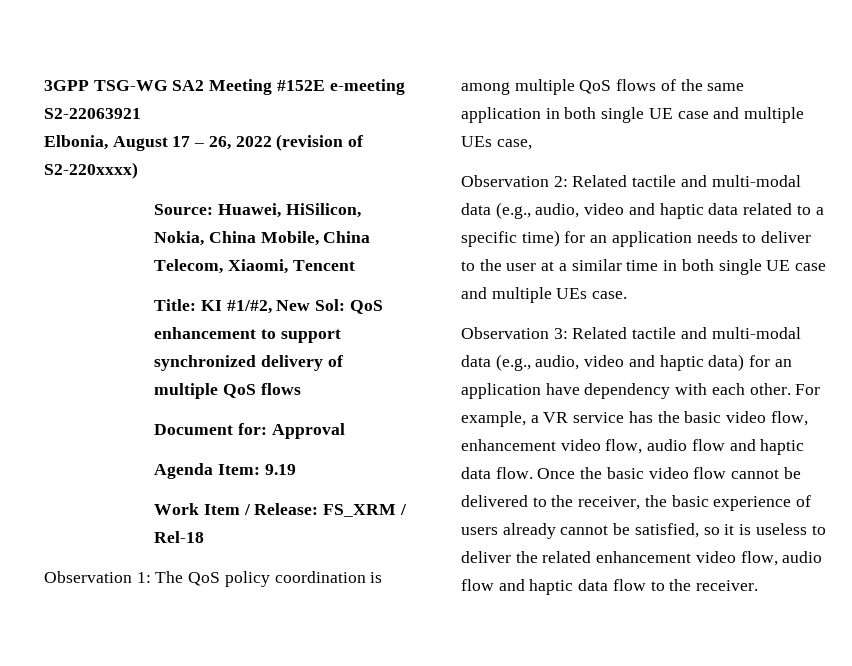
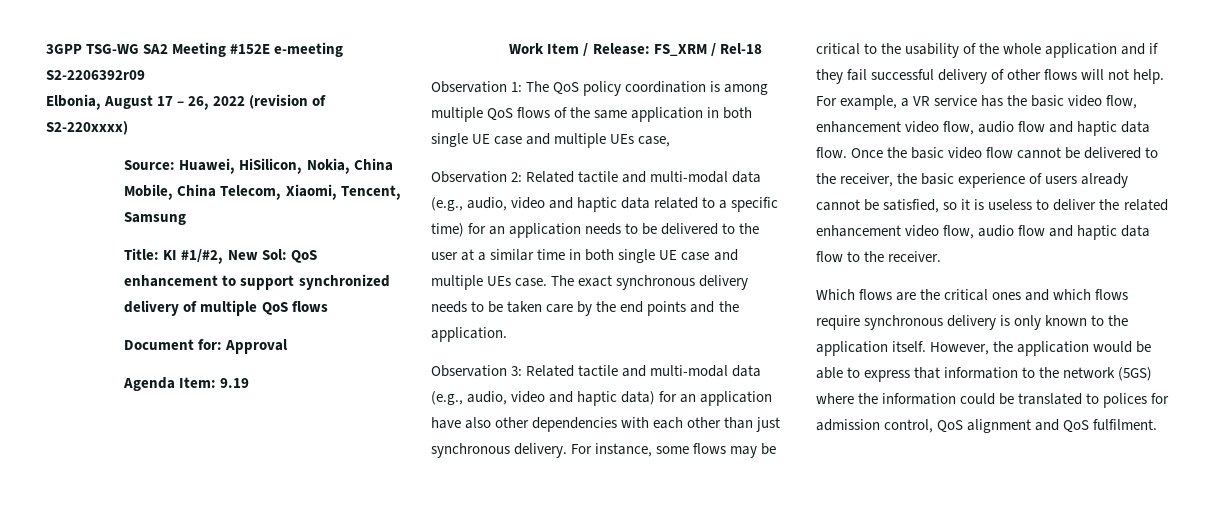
[44,108,141,119] S2-22063921 -> [46,70,145,80] S2-2206392r09
[292,260,355,271] Tencent -> [340,185,401,200] [124,212,187,225] Tencent, Samsung
[761,231,812,243] deliver -> [642,223,719,235] be delivered
(628, 295) none -> [551,275,749,290] [431,301,739,316] [431,327,507,342] The exact synchronous delivery needs to be taken care by the end points and the application.
[584,383,791,399] dependency with each other. -> [465,417,781,432] [431,443,777,458] [816,43,1159,58] [816,69,1165,84] also other dependencies with each other than just synchronous delivery. For instance, some flows may be critical to the usability of the whole application and if they fail successful delivery of other flows will not help.
(759, 585) none -> [816,289,1129,301] [816,315,1129,330] [816,341,1152,356] [816,367,1153,382] [816,393,1170,408] [816,419,1158,433] // Which flows are the critical ones and which flows require synchronous delivery is only known to the application itself. However, the application would be able to express that information to the network (5GS) where the information could be translated to polices for admission control, QoS alignment and QoS fulfilment.

